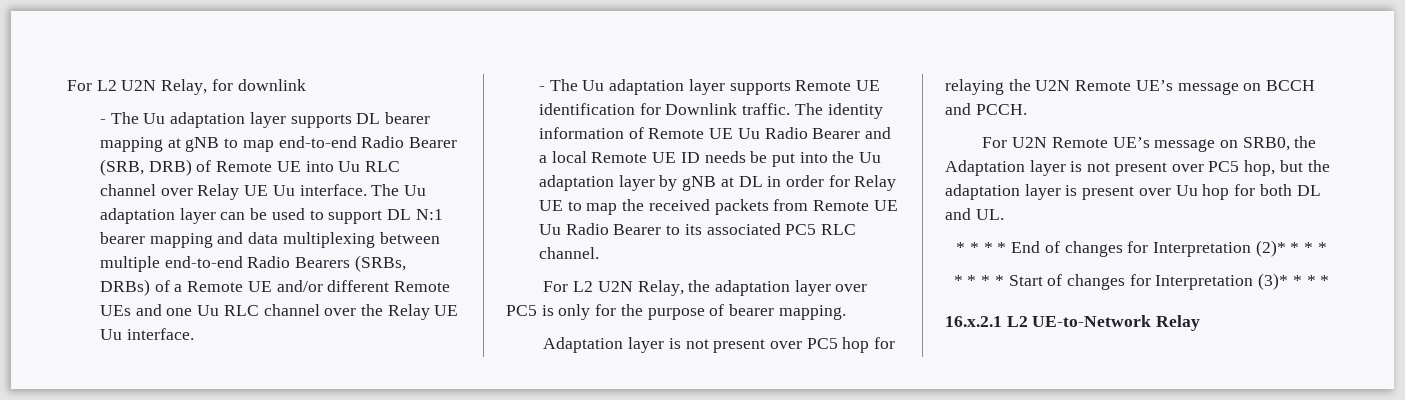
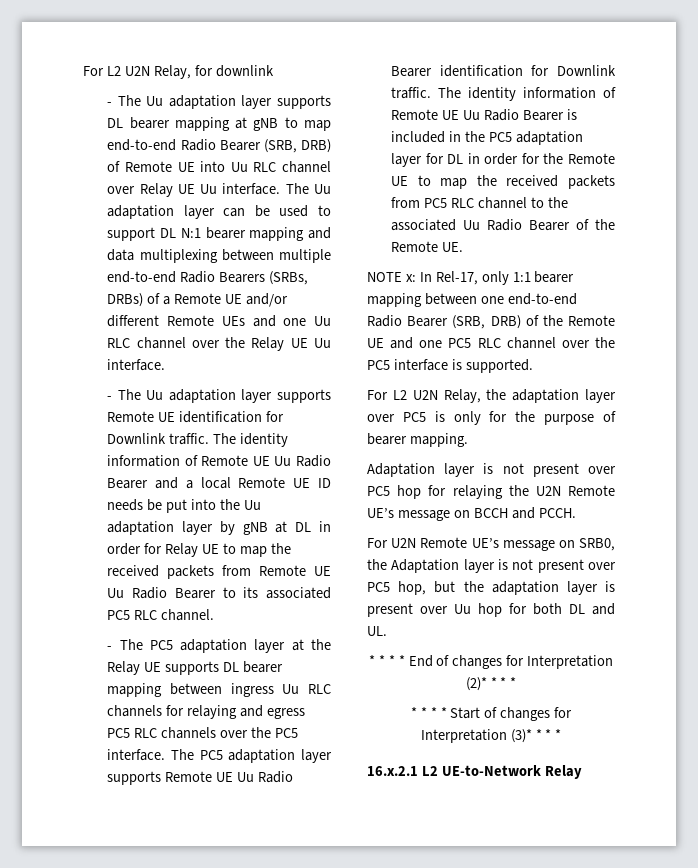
(599, 253) none -> [107,639,331,653] [107,661,284,675] [107,683,332,697] [107,705,306,719] [107,727,298,739] [107,749,332,763] [107,771,294,785] [391,65,616,77] [391,87,616,101] [391,109,577,121] [391,131,584,145] [391,153,615,167] [391,175,615,189] [391,197,568,209] [391,219,615,231] [391,241,464,252] [367,271,575,285] [367,293,577,307] [367,315,615,329] [367,337,615,349] [367,359,533,373] // - The PC5 adaptation layer at the Relay UE supports DL bearer mapping between ingress Uu RLC channels for relaying and egress PC5 RLC channels over the PC5 interface. The PC5 adaptation layer supports Remote UE Uu Radio Bearer identification for Downlink traffic. The identity information of Remote UE Uu Radio Bearer is included in the PC5 adaptation layer for DL in order for the Remote UE to map the received packets from PC5 RLC channel to the associated Uu Radio Bearer of the Remote UE. // NOTE x: In Rel-17, only 1:1 bearer mapping between one end-to-end Radio Bearer (SRB, DRB) of the Remote UE and one PC5 RLC channel over the PC5 interface is supported.

